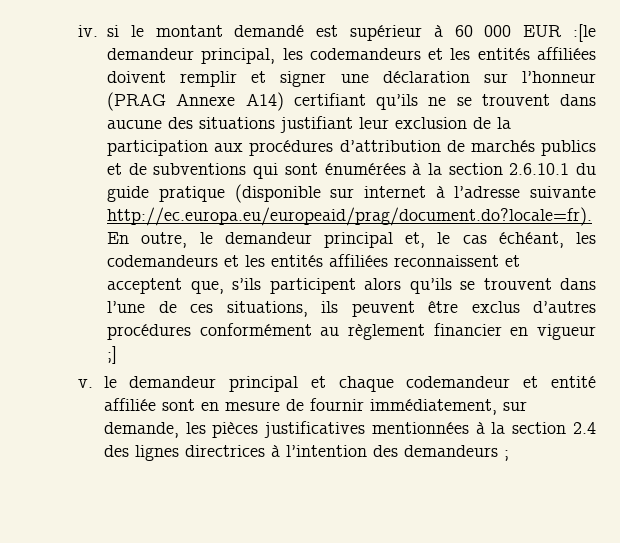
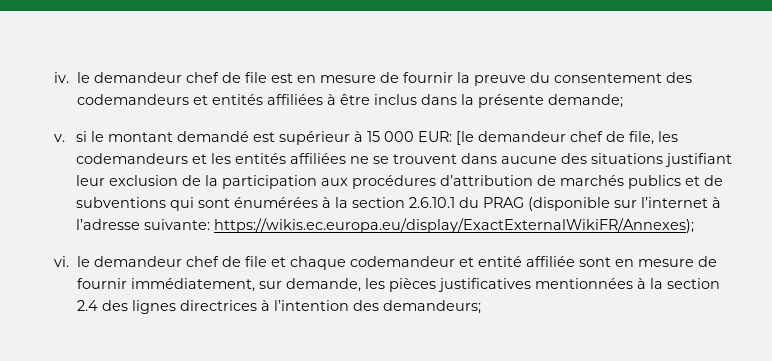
(99, 31) none -> [76,72,692,86] [76,94,623,108] [54,134,66,142] le demandeur chef de file est en mesure de fournir la preuve du consentement des codemandeurs et entités affiliées à être inclus dans la présente demande; // v.
[454,24,596,42] [107,47,597,64] [107,71,596,87] [107,92,419,111] 60 000 EUR :[le demandeur principal, les codemandeurs et les entités affiliées doivent remplir et signer une déclaration sur l’honneur (PRAG Annexe A14) certifiant qu’ils -> [366,131,678,145] [75,153,346,164] 15 000 EUR: [le demandeur chef de file, les codemandeurs et les entités affiliées
[107,186,225,202] guide pratique -> [482,197,524,208] PRAG
[363,186,426,198] internet -> [640,197,708,208] l’internet
[529,186,596,198] [107,207,593,226] [107,232,596,248] [107,254,521,267] [107,278,596,294] [107,300,596,317] [107,323,596,340] [107,346,118,364] [78,376,299,392] suivante http://ec.europa.eu/europeaid/prag/document.do?locale=fr). En outre, le demandeur principal et, le cas échéant, les codemandeurs et les entités affiliées reconnaissent et acceptent que, s’ils participent alors qu’ils se trouvent dans l’une de ces situations, ils peuvent être exclus d’autres procédures conformément au règlement financier en vigueur ;] // v. le demandeur principal -> [143,218,694,233] [54,256,267,267] suivante: https://wikis.ec.europa.eu/display/ExactExternalWikiFR/Annexes); // vi. le demandeur chef de file
[403,445,509,461] demandeurs ; -> [382,300,481,314] demandeurs;

